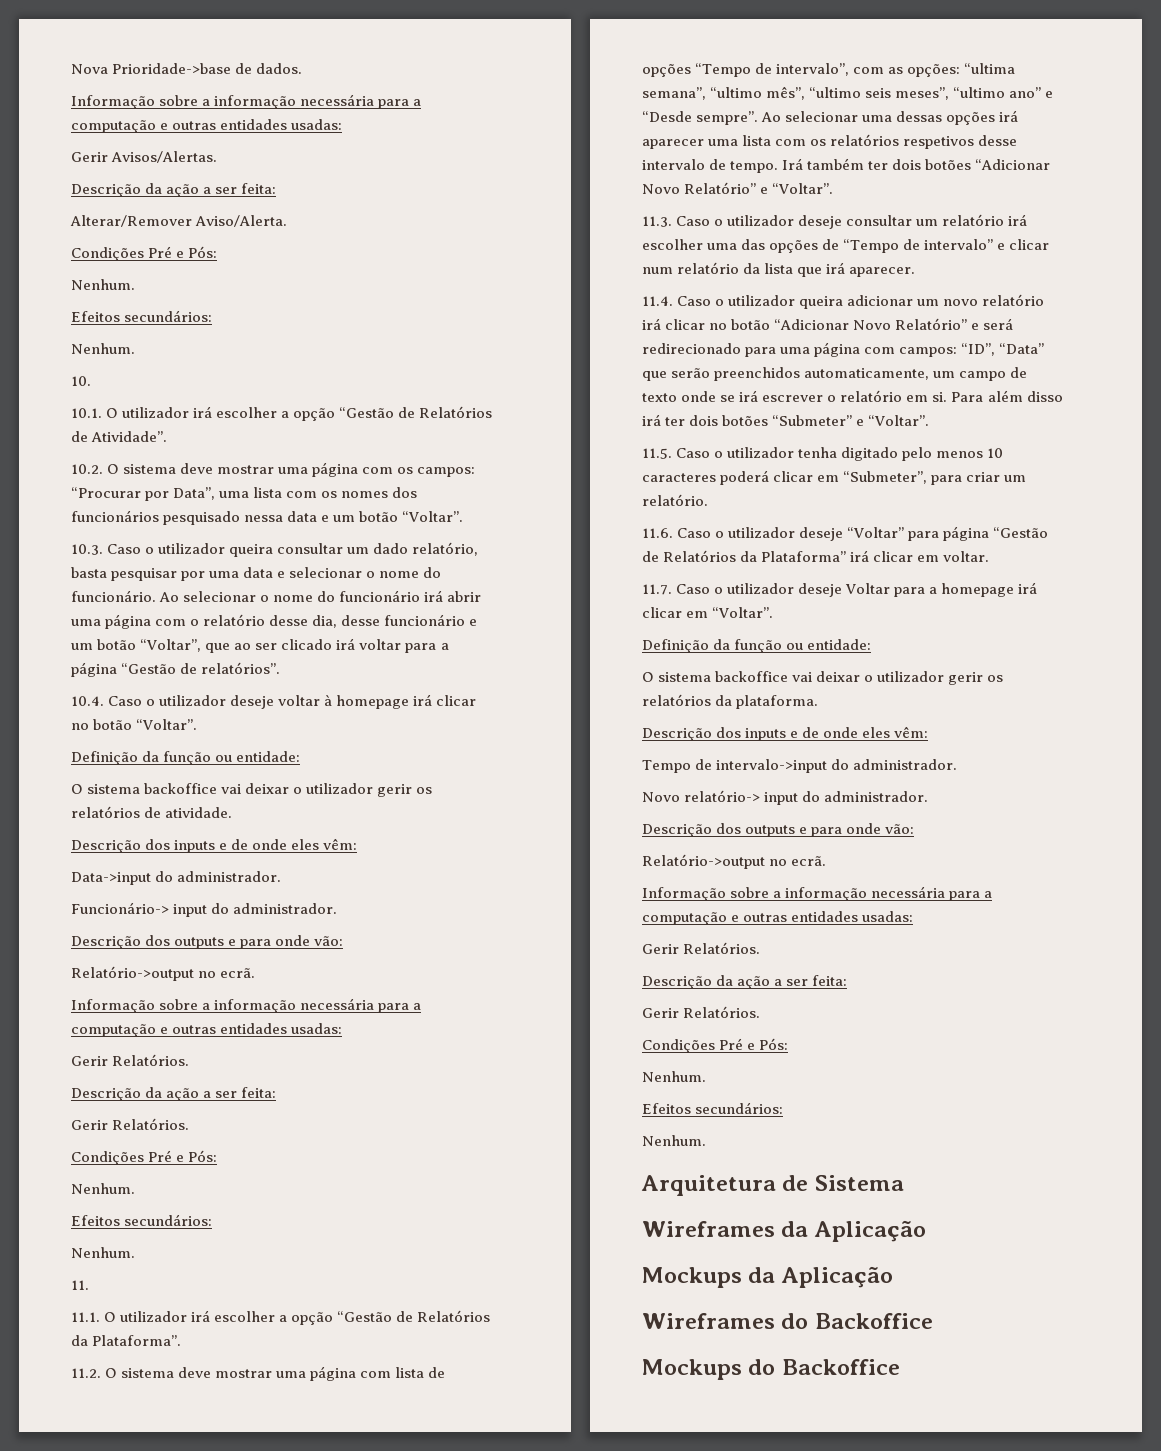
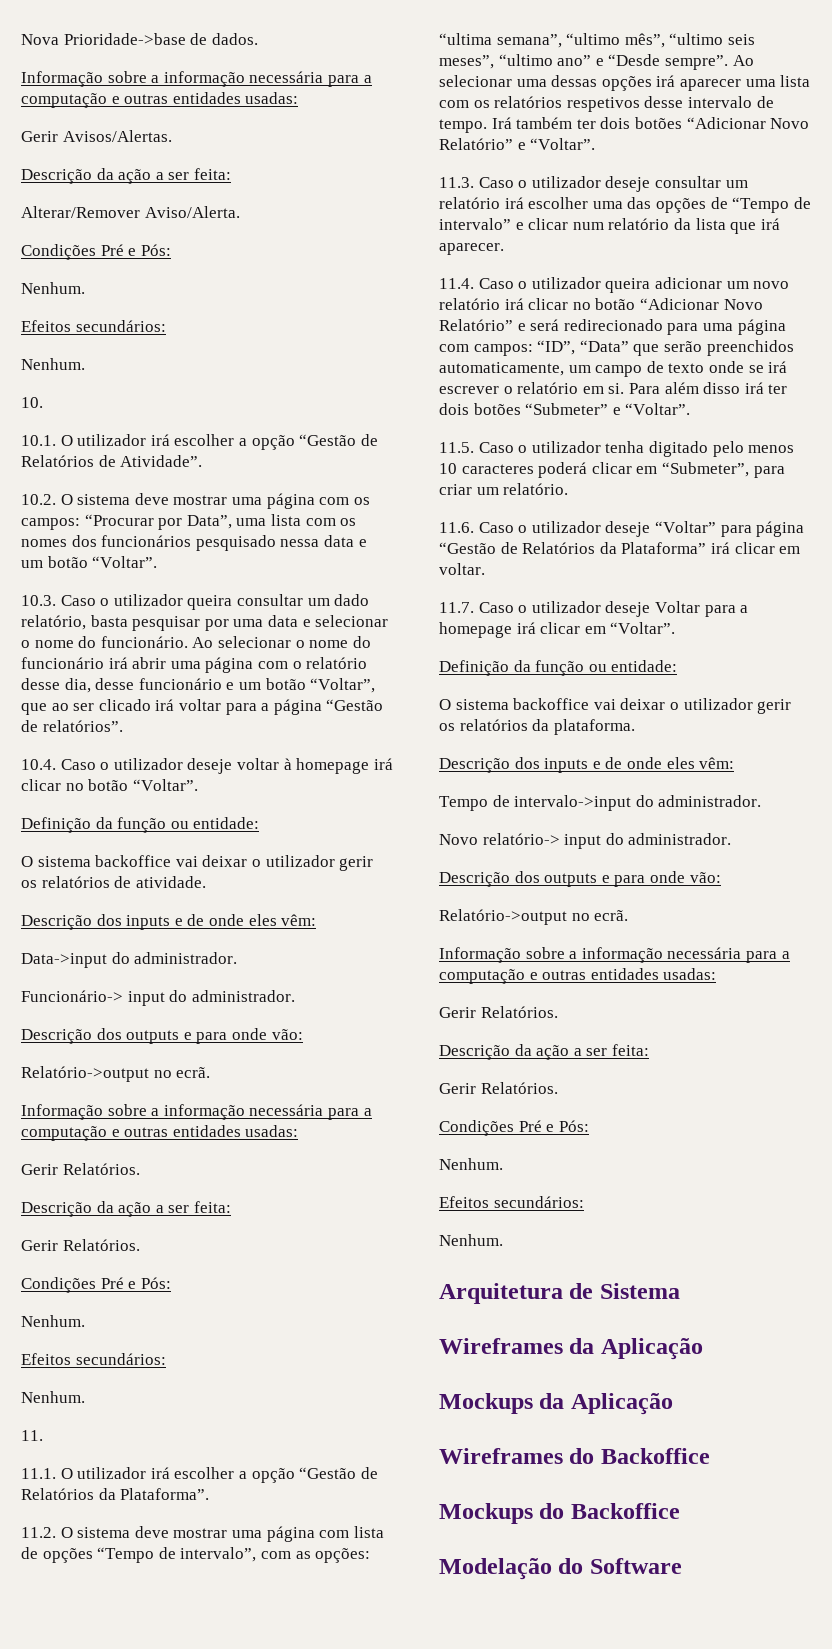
(900, 1367) none -> [439,1558,682,1580] // Modelação do Software

